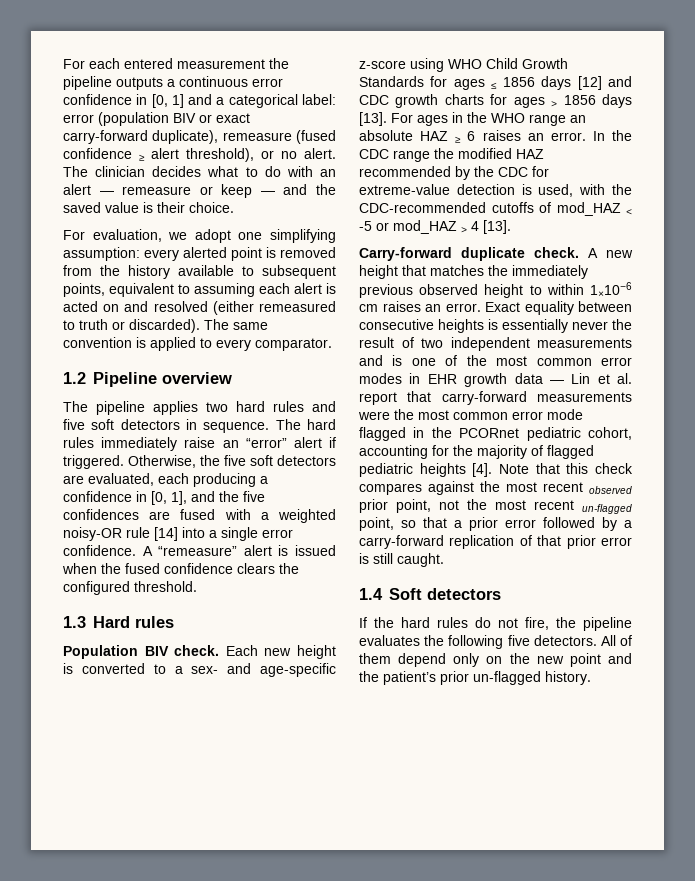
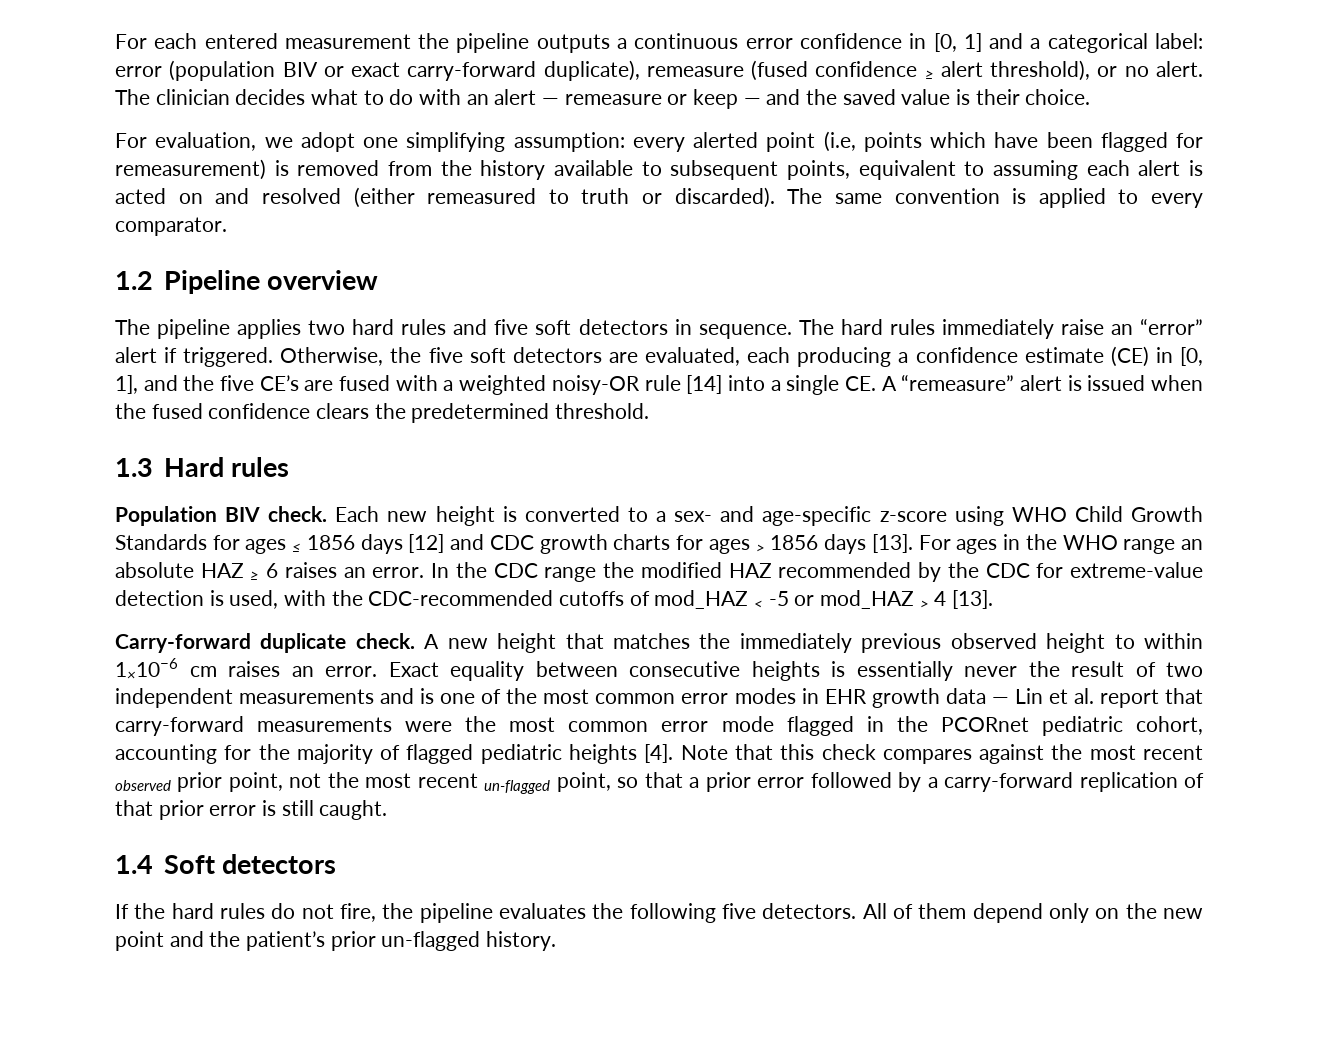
(262, 254) none -> [823,131,1203,152] [115,159,266,180] (i.e, points which have been flagged for remeasurement)
(132, 496) none -> [1024,346,1149,367] estimate (CE)
[63,509,139,520] confidences -> [259,375,299,391] CE’s
[262,529,293,538] [63,545,136,556] error confidence. -> [844,376,876,391] CE.
[63,581,130,595] configured -> [411,403,550,423] predetermined

